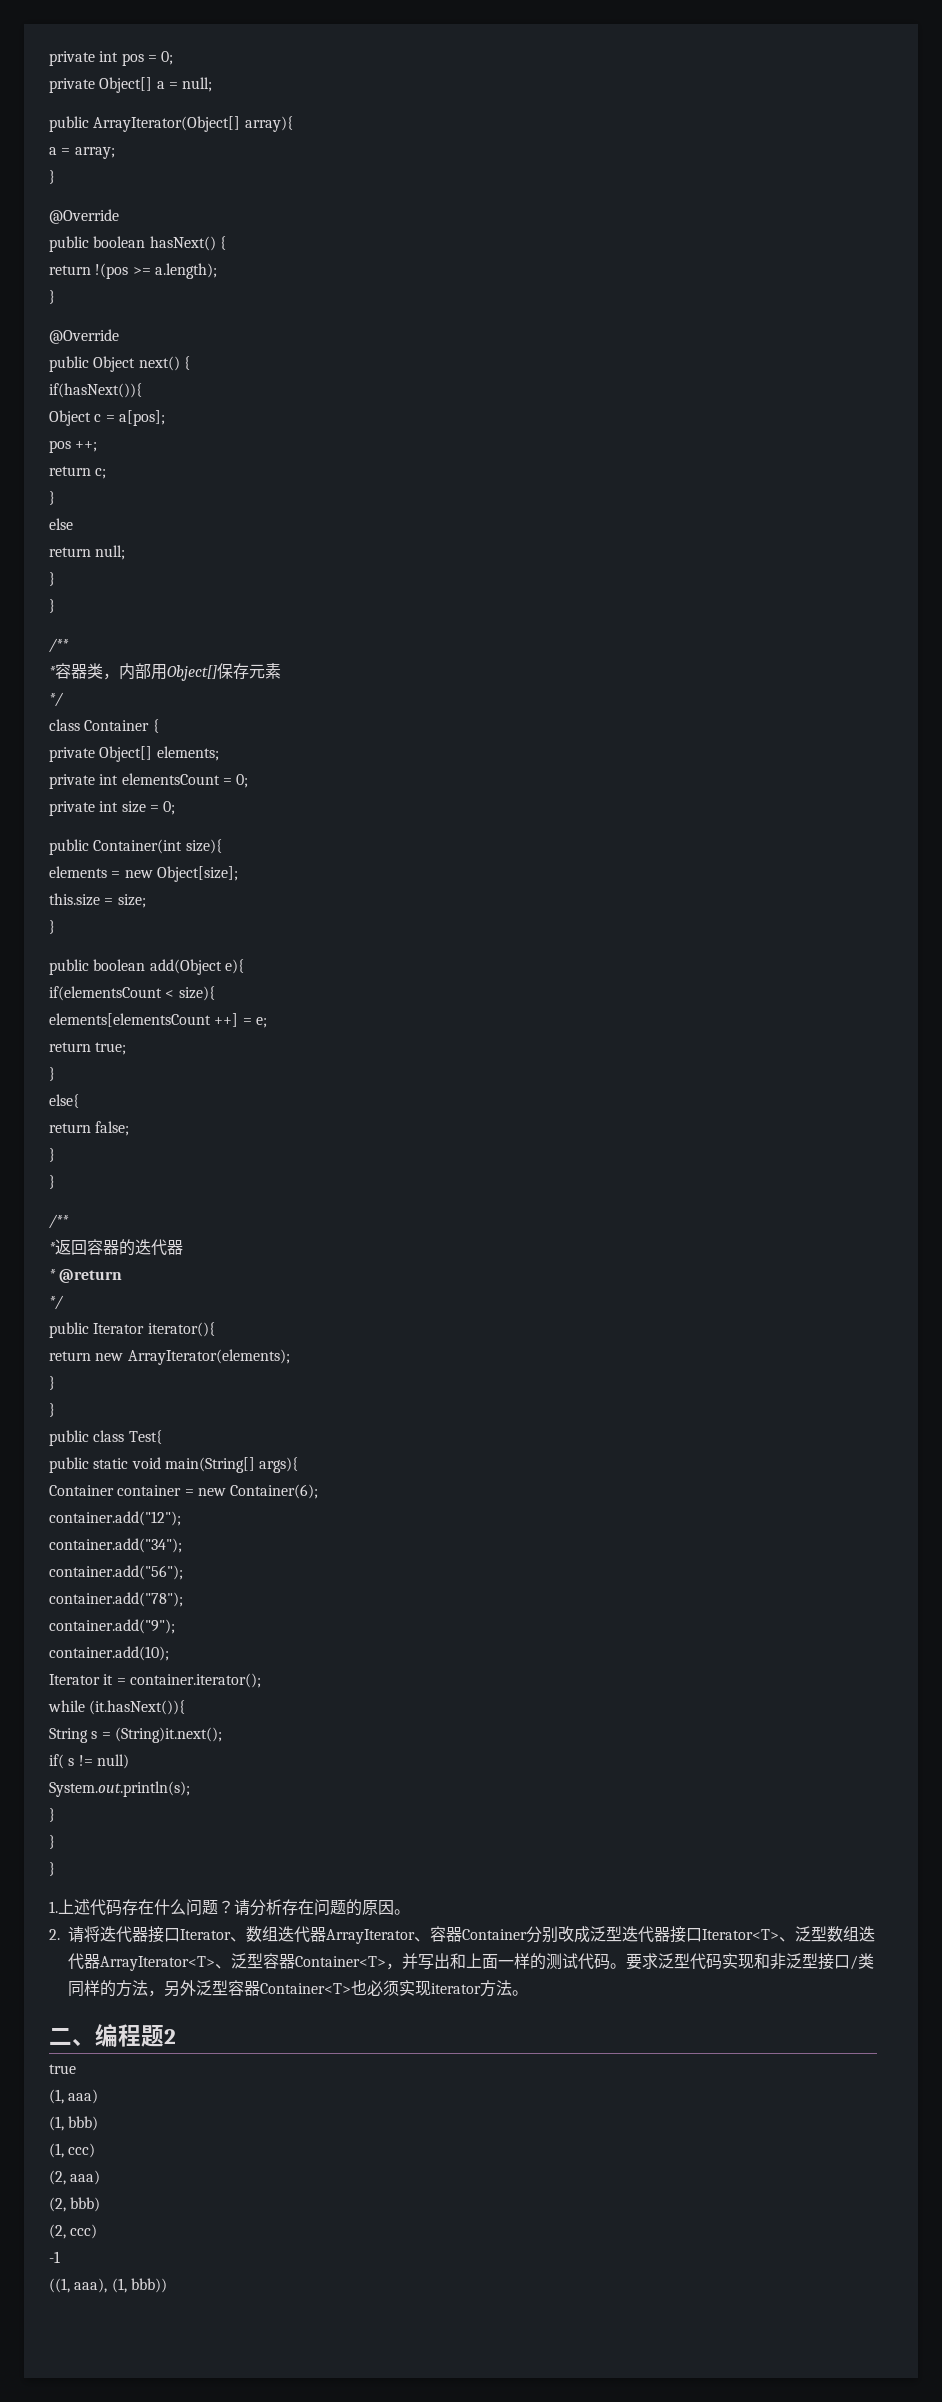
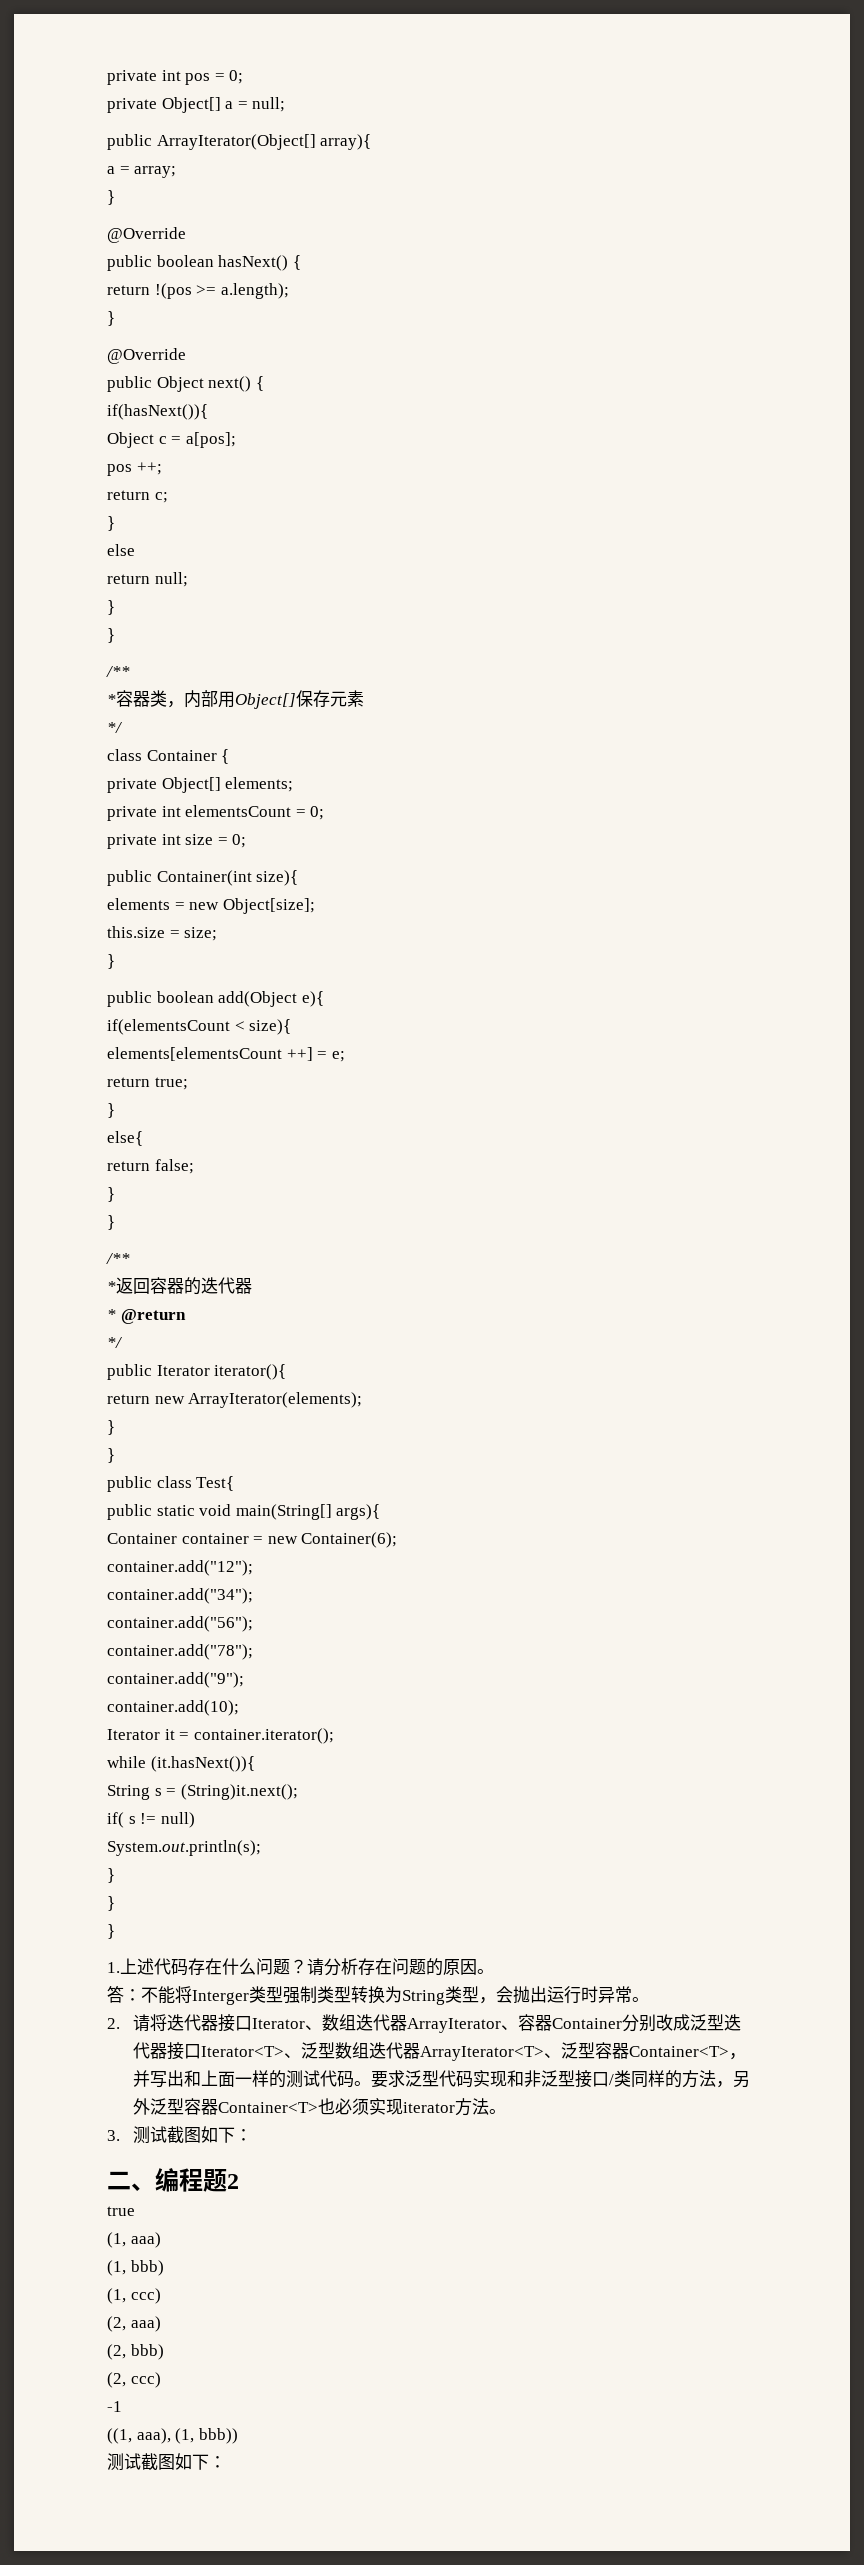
(410, 1912) none -> [107,1985,649,2005] // 答：不能将Interger类型强制类型转换为String类型，会抛出运行时异常。
(528, 1993) none -> [107,2126,252,2144] // 3.测试截图如下：
(167, 2285) none -> [107,2453,226,2471] // 测试截图如下：

